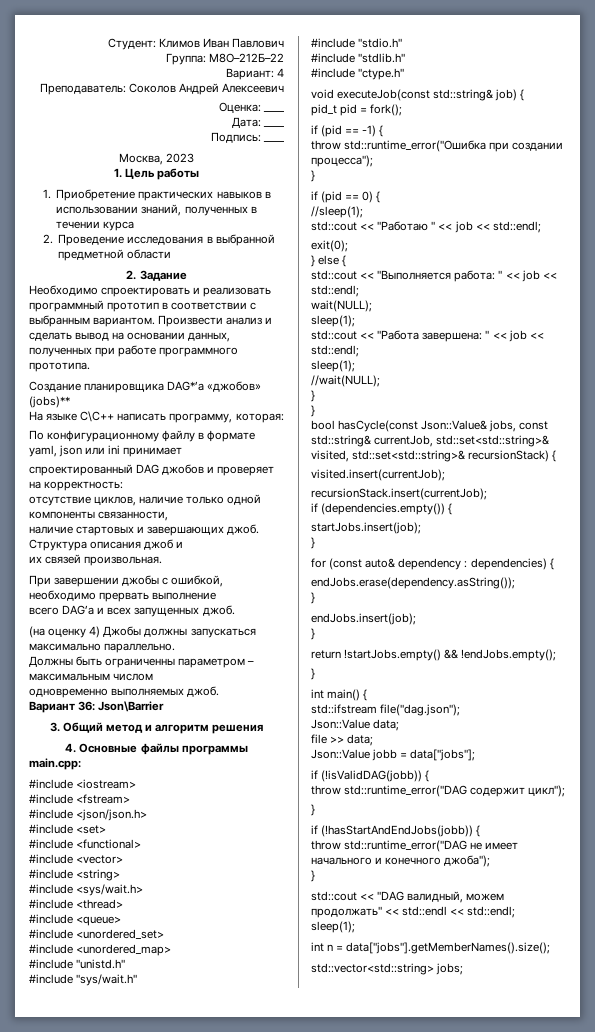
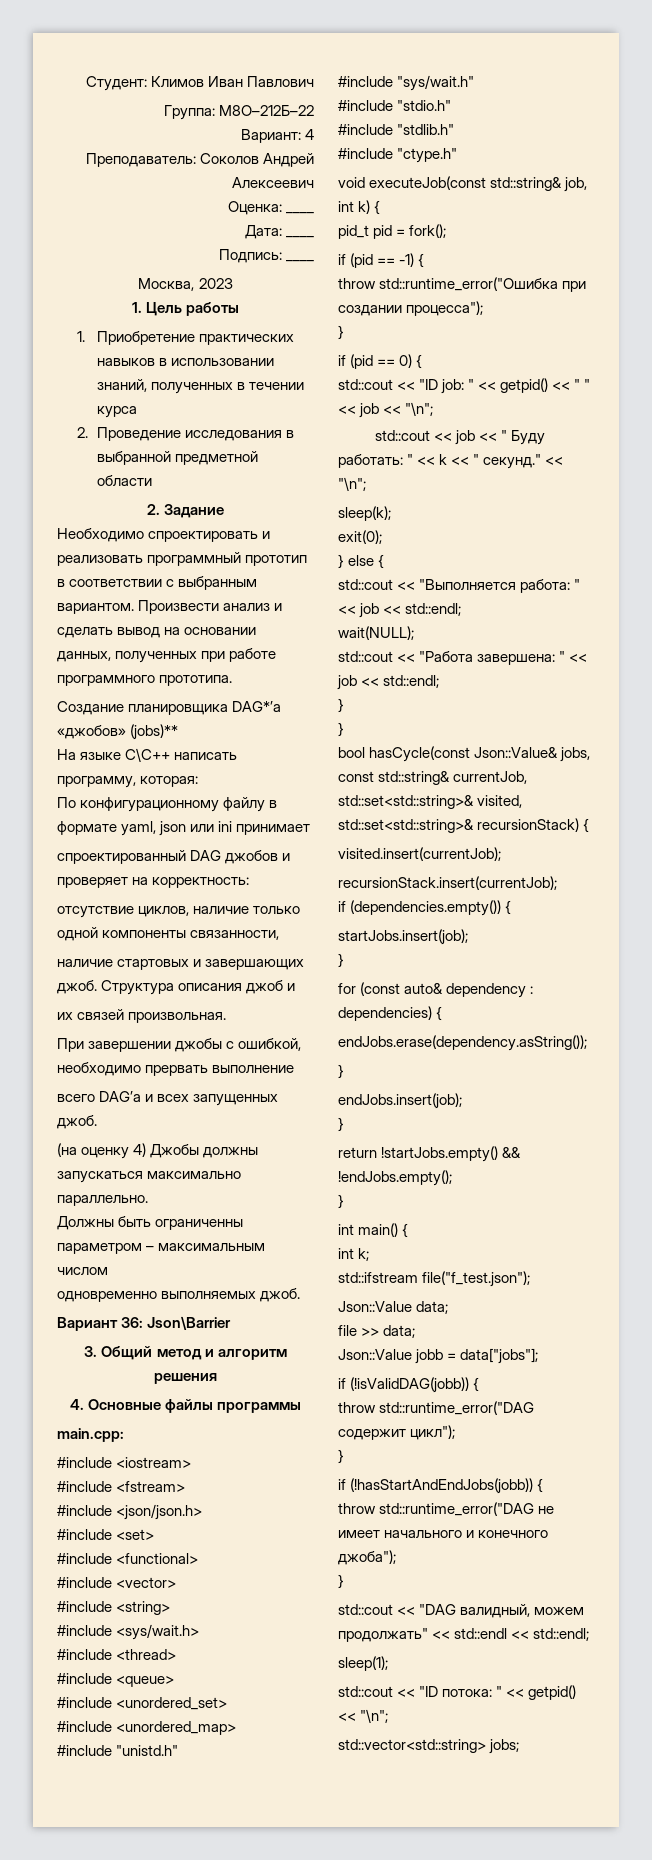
[495,89,518,101] job) -> [564,177,588,192] [338,200,371,214] job, int k)
[311,206,363,218] [311,221,541,233] // //sleep(1); // std::cout << "Работаю " << job << std::endl; -> [338,378,591,394] [338,402,434,418] [374,430,545,445] [338,454,564,469] [338,477,366,491] [338,506,391,521] // std::cout << "ID job: " << getpid() << " " << job << "\n"; // std::cout << job << " Буду работать: " << k << " секунд." << "\n"; // sleep(k);
[311,315,355,327] // sleep(1); -> (414, 633) none
[311,360,355,372] [311,375,380,387] // sleep(1); // //wait(NULL); -> (440, 681) none
(368, 695) none -> [338,1248,370,1261] // int k;
[380,704,461,716] file("dag.json"); -> [422,1271,531,1287] file("f_test.json");
[311,942,551,954] int n = data["jobs"].getMemberNames().size(); -> [338,1685,577,1700] [338,1709,389,1723] std::cout << "ID потока: " << getpid() << "\n";

